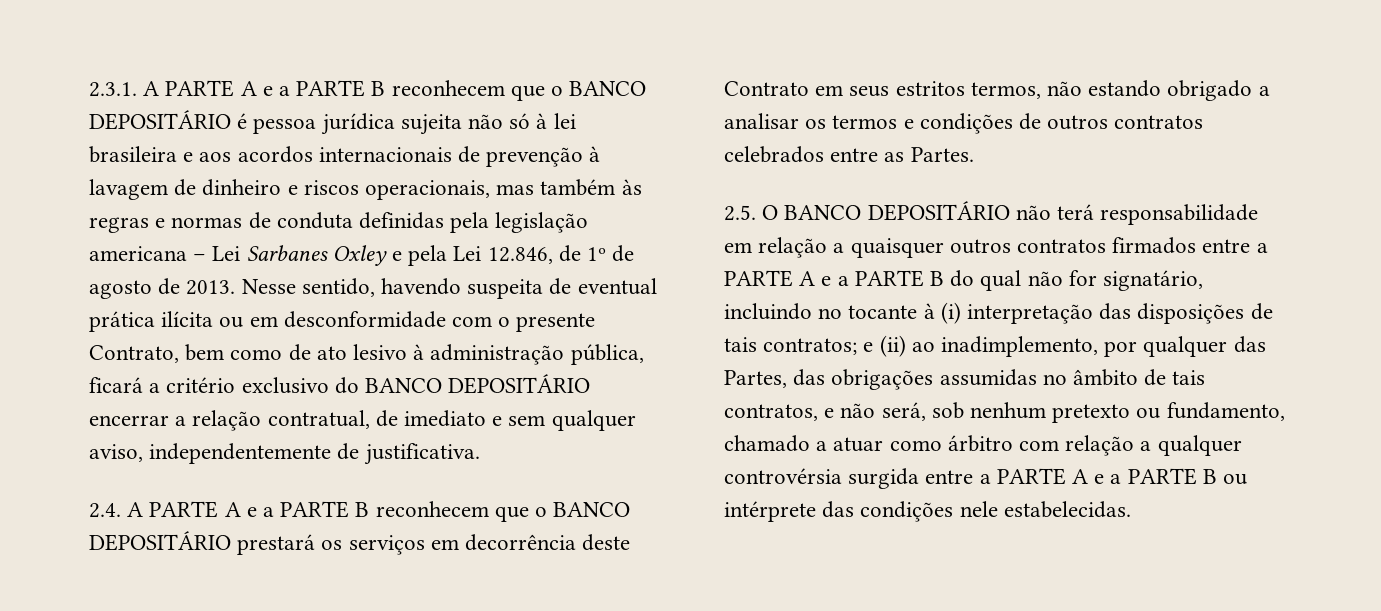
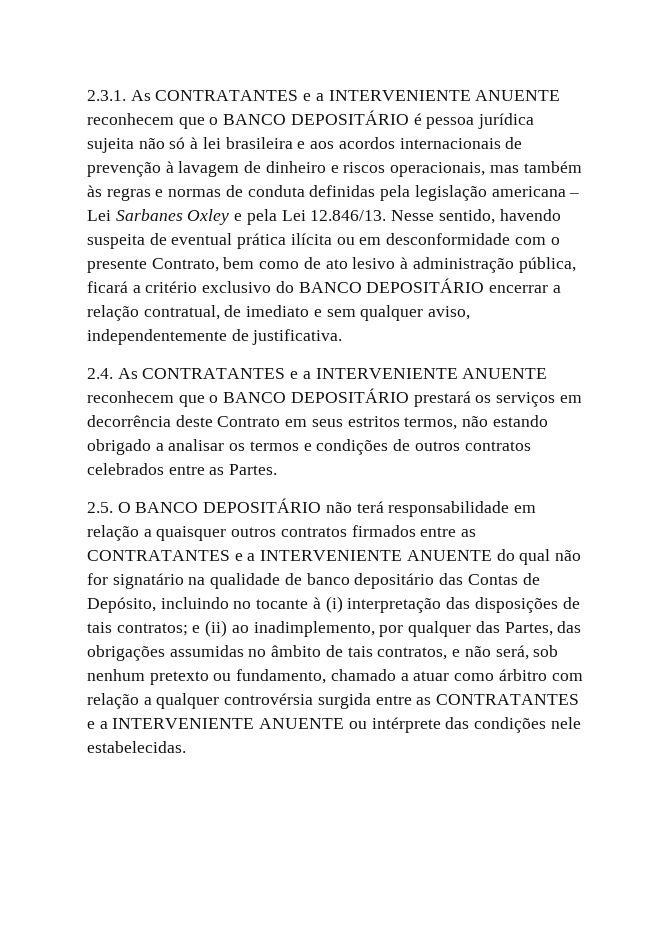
[143,80,386,97] A PARTE A e a PARTE B -> [130,90,561,101] As CONTRATANTES e a INTERVENIENTE ANUENTE
[487,245,635,264] [89,278,236,299] 12.846, de 1º de agosto de 2013. -> [310,210,387,221] 12.846/13.
[127,501,370,518] A PARTE A e a PARTE B -> [117,368,548,379] As CONTRATANTES e a INTERVENIENTE ANUENTE
[1256,243,1268,253] [724,270,1204,291] a PARTE A e a PARTE B do qual não for signatário, -> [461,529,477,537] [87,549,582,565] [87,573,540,589] [87,597,156,613] as CONTRATANTES e a INTERVENIENTE ANUENTE do qual não for signatário na qualidade de banco depositário das Contas de Depósito,
[979,468,1217,485] a PARTE A e a PARTE B -> [416,694,580,705] [87,718,345,729] as CONTRATANTES e a INTERVENIENTE ANUENTE

